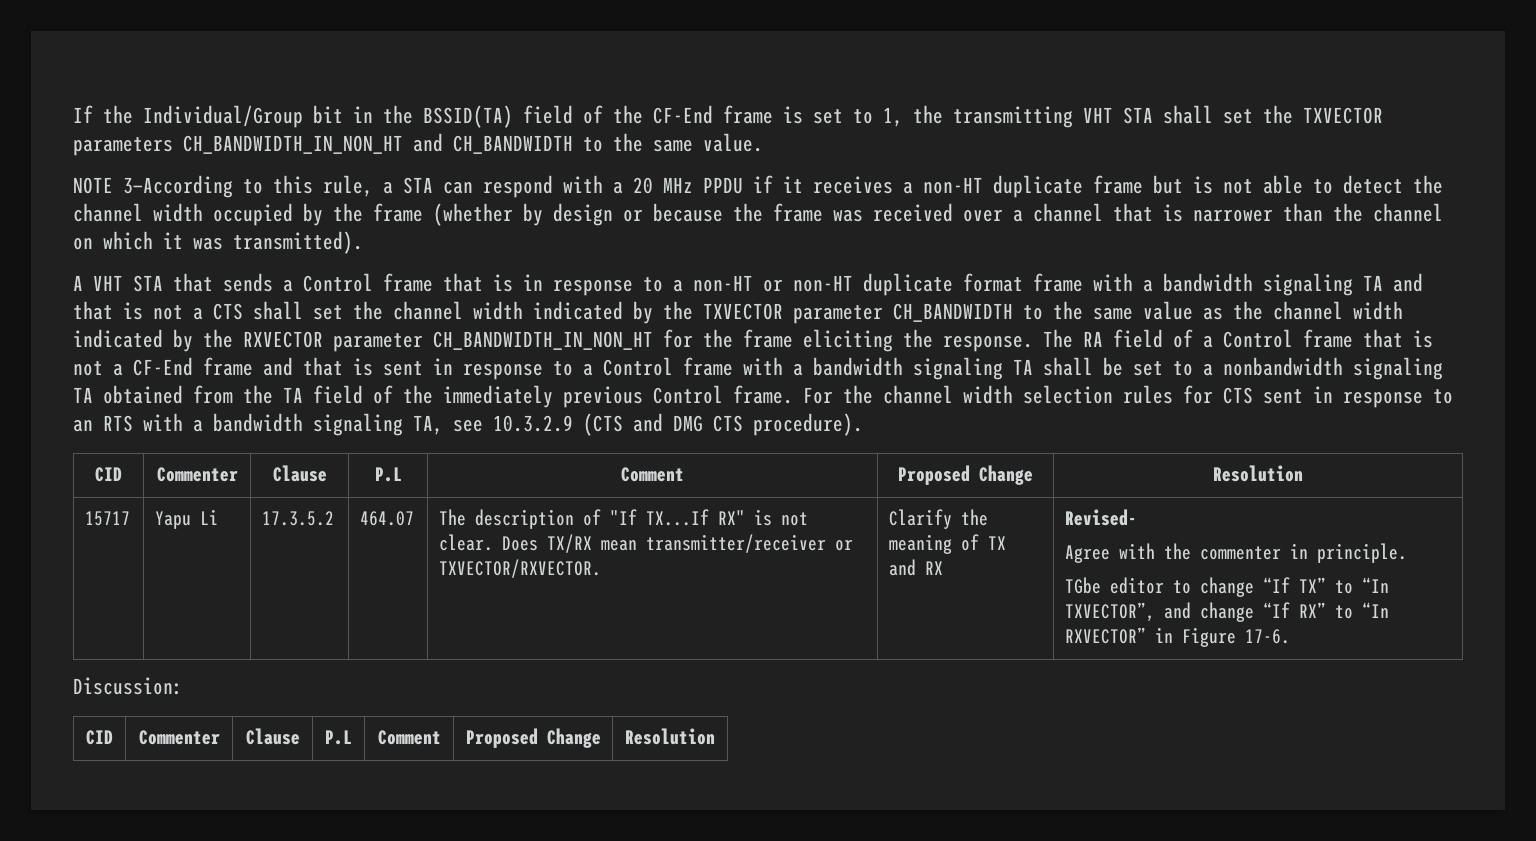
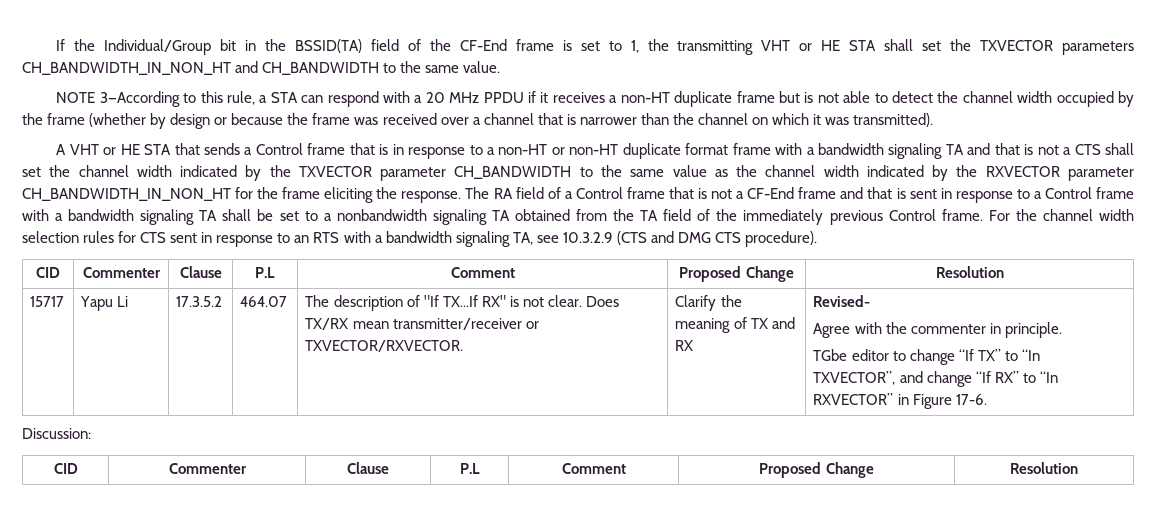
(1113, 115) none -> [799,40,841,51] or HE
(123, 283) none -> [103,144,140,155] or HE

